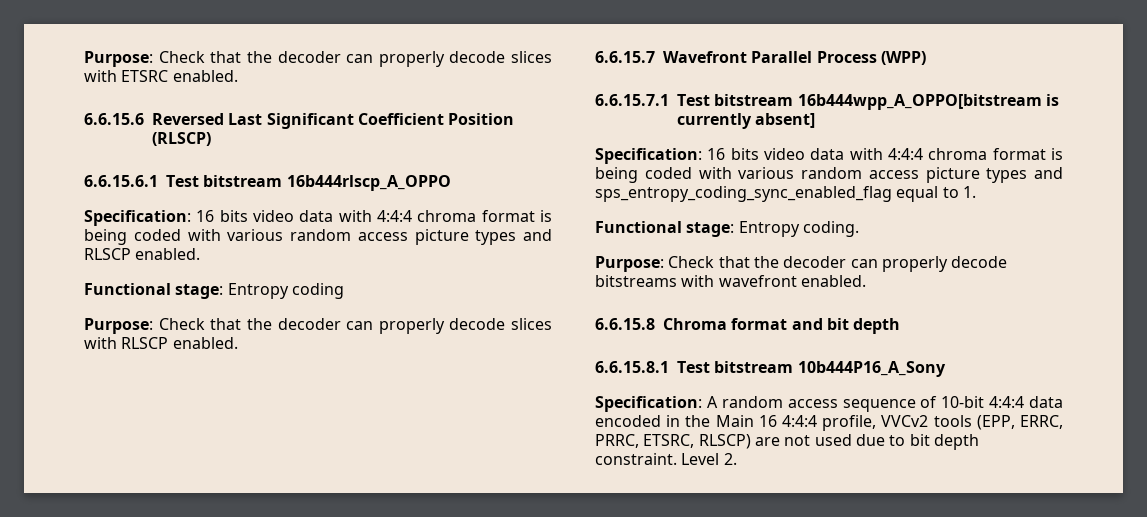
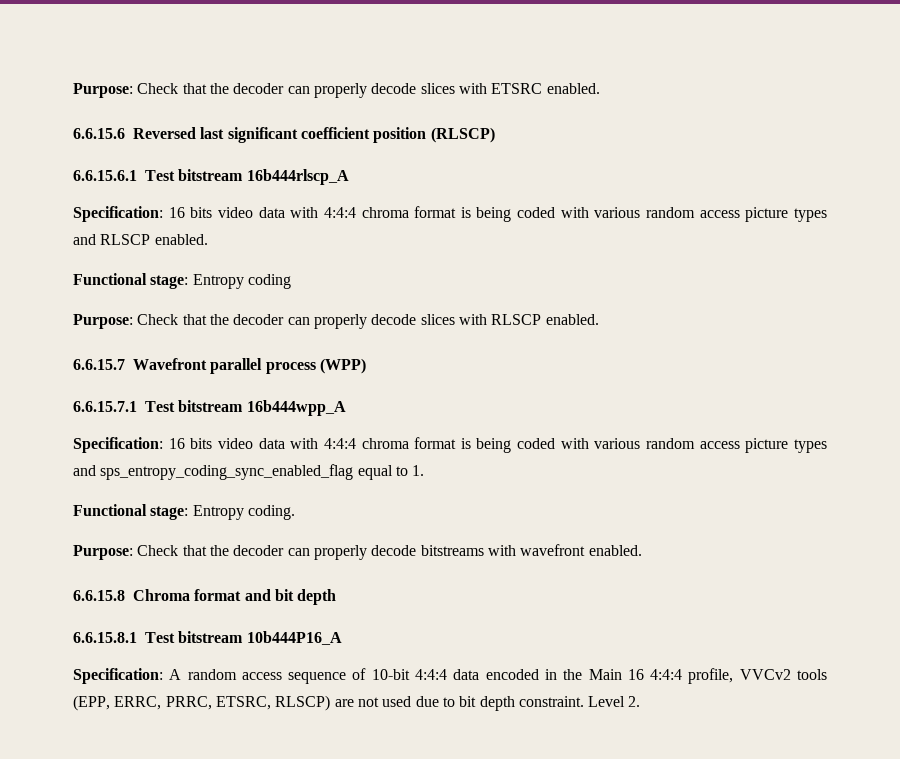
[228,113,515,129] Last Significant Coefficient Position -> [200,127,427,143] last significant coefficient position
[286,175,451,191] 16b444rlscp_A_OPPO -> [246,169,349,185] 16b444rlscp_A
[751,51,877,63] Parallel Process -> [210,358,316,374] parallel process
[797,94,1059,110] [677,113,816,129] 16b444wpp_A_OPPO[bitstream is currently absent] -> [246,400,346,416] 16b444wpp_A
[797,361,946,377] 10b444P16_A_Sony -> [246,631,342,645] 10b444P16_A

